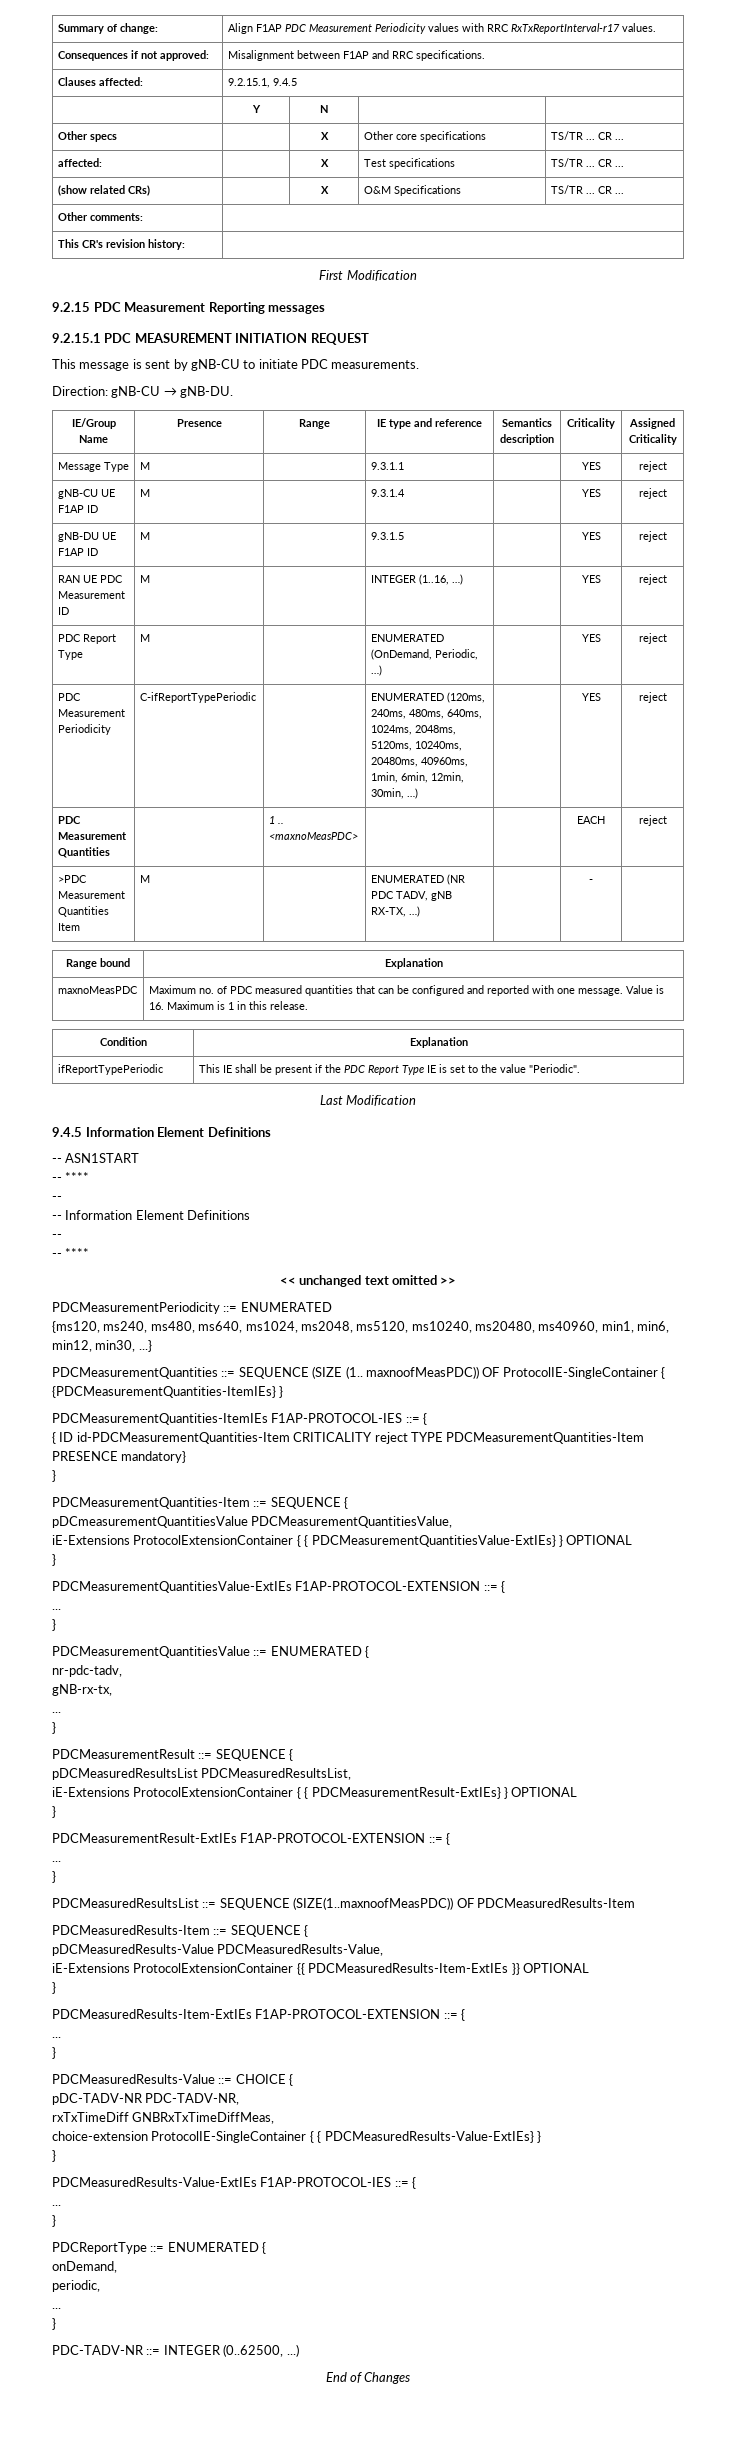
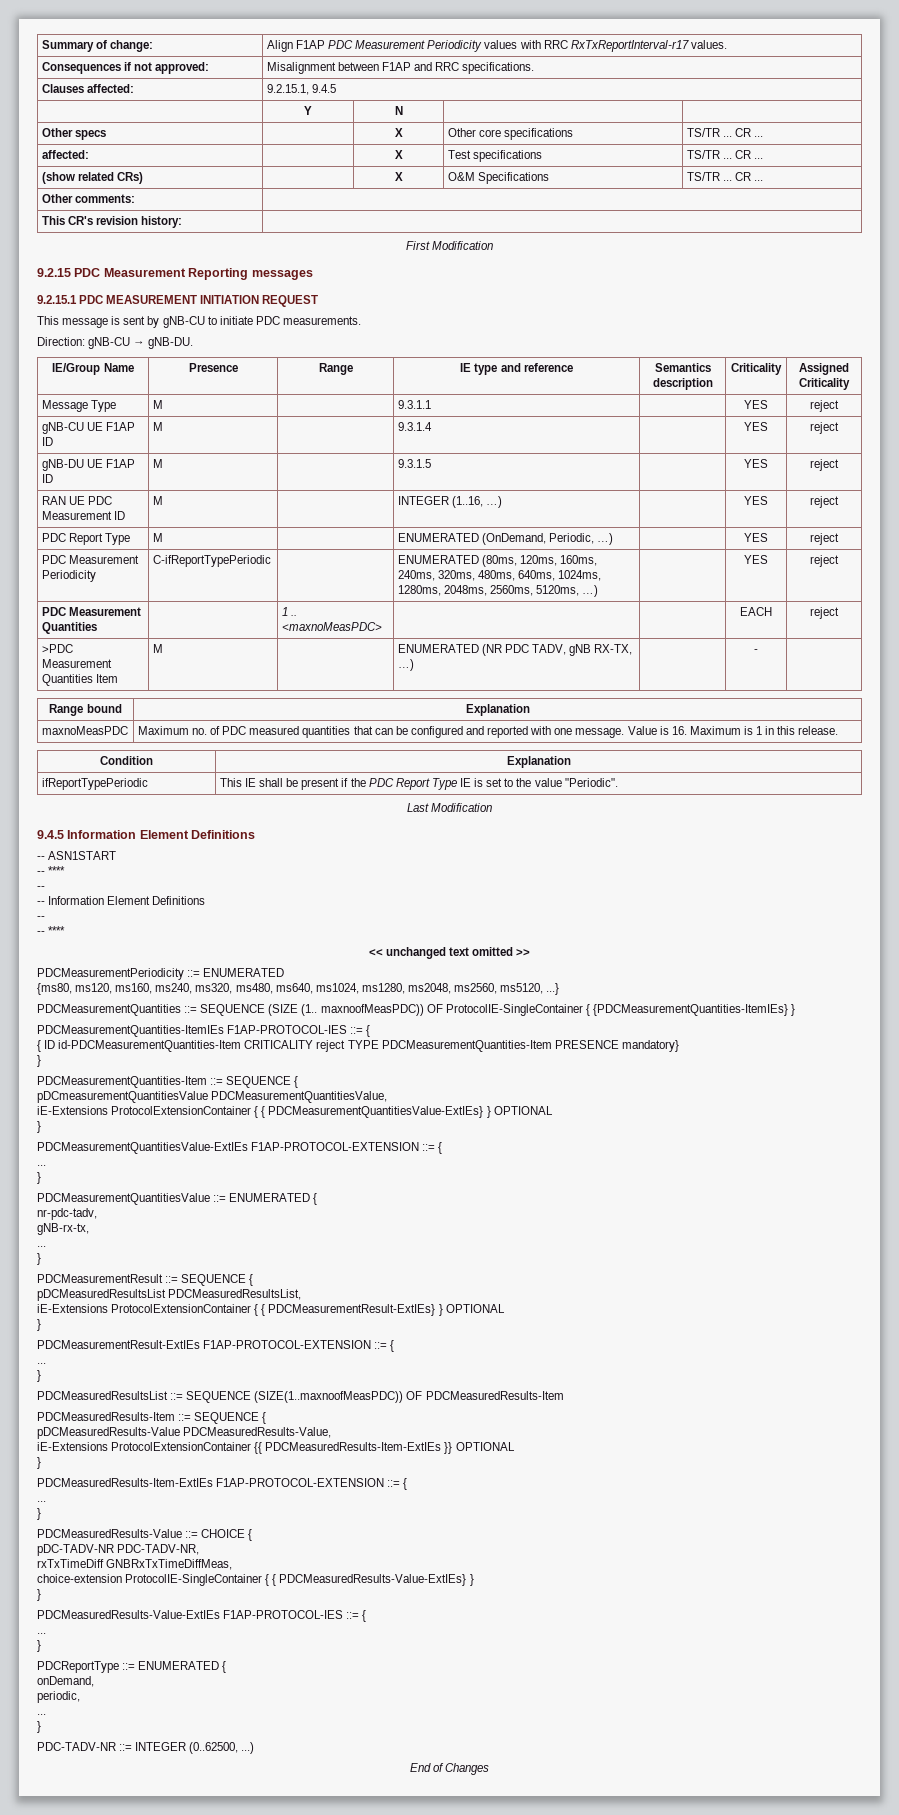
[446,692,485,703] [370,709,482,719] [370,725,456,735] [370,741,462,751] [370,757,468,767] [370,772,464,783] [370,788,404,799] (120ms, 240ms, 480ms, 640ms, 1024ms, 2048ms, 5120ms, 10240ms, 20480ms, 40960ms, 1min, 6min, 12min, 30min, -> [482,555,598,567] [397,570,602,581] [397,585,580,596] (80ms, 120ms, 160ms, 240ms, 320ms, 480ms, 640ms, 1024ms, 1280ms, 2048ms, 2560ms, 5120ms,
[52,1321,670,1333] [52,1340,136,1352] {ms120, ms240, ms480, ms640, ms1024, ms2048, ms5120, ms10240, ms20480, ms40960, min1, min6, min12, min30, -> [37,983,544,995] {ms80, ms120, ms160, ms240, ms320, ms480, ms640, ms1024, ms1280, ms2048, ms2560, ms5120,

